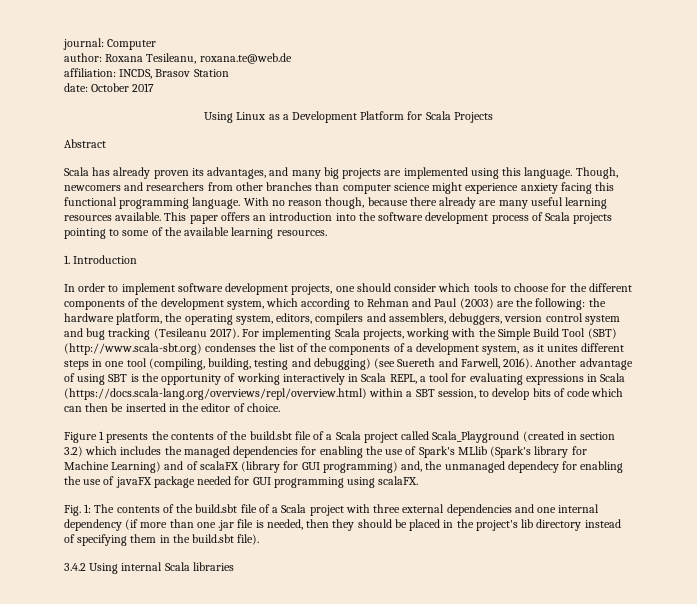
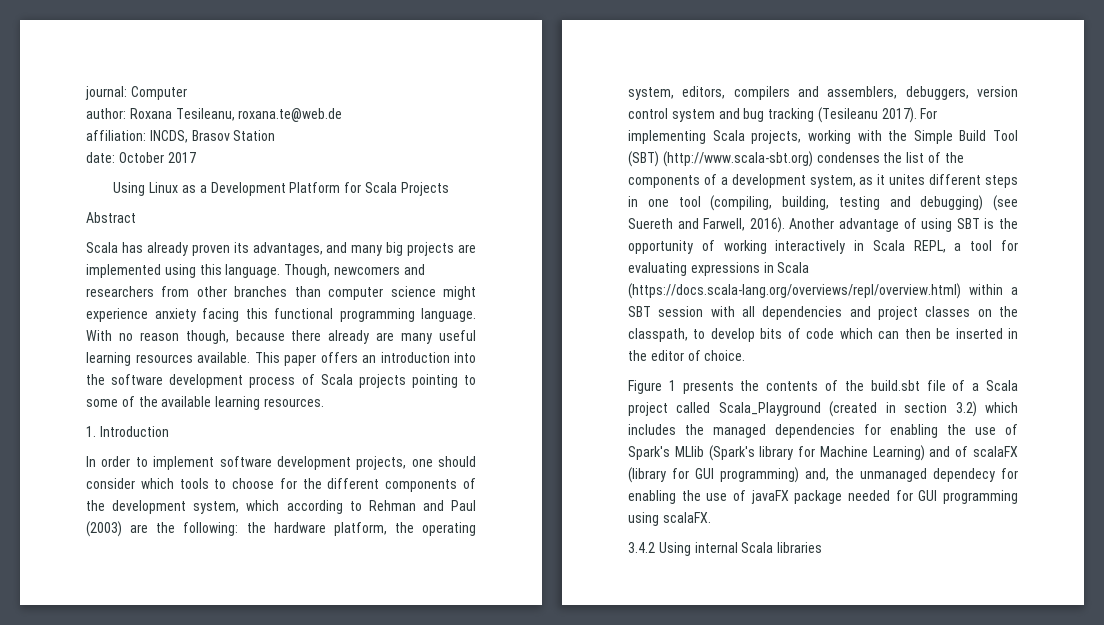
[437,389,476,399] session, -> [658,306,1018,320] [628,328,688,342] session with all dependencies and project classes on the classpath,
[64,504,600,516] [64,519,621,531] [64,534,260,546] // Fig. 1: The contents of the build.sbt file of a Scala project with three external dependencies and one internal dependency (if more than one .jar file is needed, then they should be placed in the project's lib directory instead of specifying them in the build.sbt file). -> (711, 517) none

